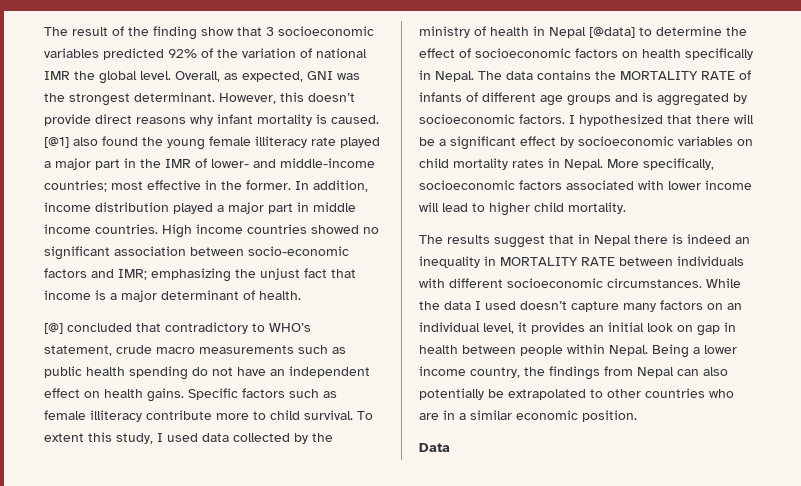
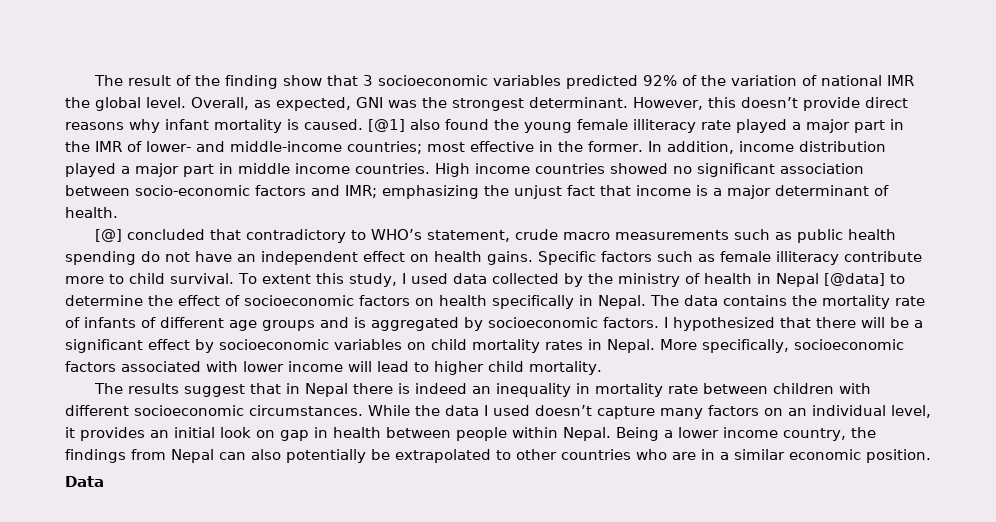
[620,71,735,80] MORTALITY RATE -> [822,295,925,309] mortality rate
[500,256,744,266] MORTALITY RATE between individuals -> [595,383,835,397] mortality rate between children

